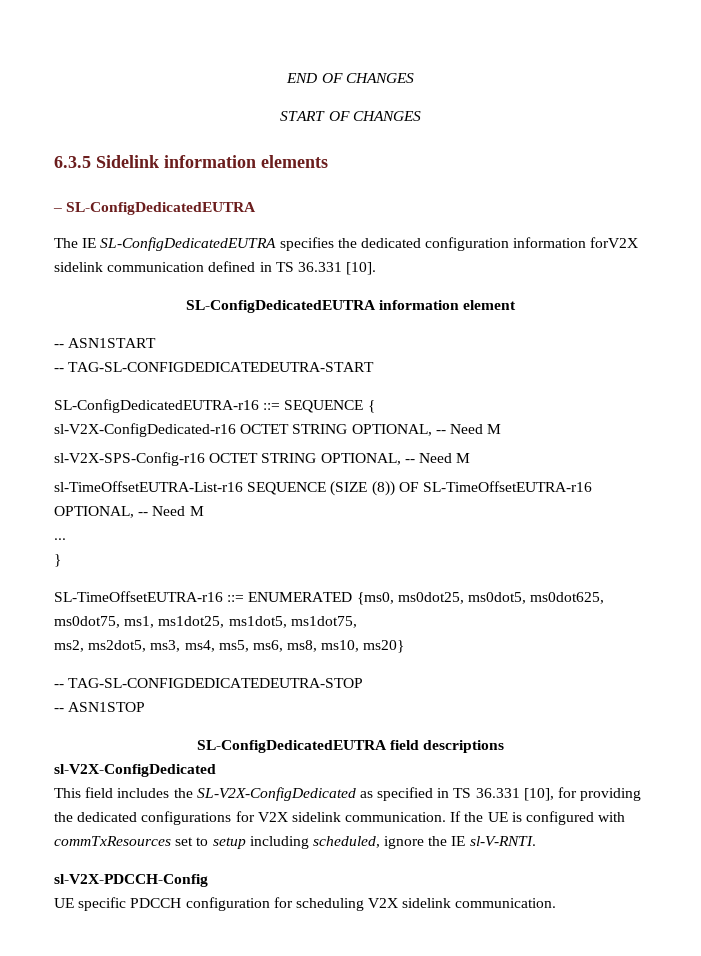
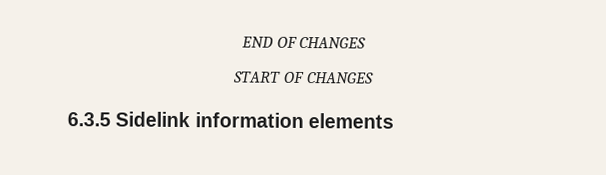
[53,202,257,215] [54,237,639,251] [54,261,377,275] [185,300,517,313] [54,338,157,348] [54,362,375,372] [54,399,375,413] [54,423,502,437] [54,452,471,466] [54,481,592,496] [54,506,204,518] [54,538,66,540] [54,554,61,567] [54,591,605,605] [54,616,357,628] [54,640,405,653] [54,678,364,688] [54,702,146,712] [196,740,505,753] [54,764,216,777] [54,787,642,801] [54,811,626,825] [54,836,536,849] [54,874,208,887] [54,897,557,911] // – SL-ConfigDedicatedEUTRA // The IE SL-ConfigDedicatedEUTRA specifies the dedicated configuration information forV2X sidelink communication defined in TS 36.331 [10]. // SL-ConfigDedicatedEUTRA information element // -- ASN1START // -- TAG-SL-CONFIGDEDICATEDEUTRA-START // SL-ConfigDedicatedEUTRA-r16 ::= SEQUENCE { // sl-V2X-ConfigDedicated-r16 OCTET STRING OPTIONAL, -- Need M // sl-V2X-SPS-Config-r16 OCTET STRING OPTIONAL, -- Need M // sl-TimeOffsetEUTRA-List-r16 SEQUENCE (SIZE (8)) OF SL-TimeOffsetEUTRA-r16 OPTIONAL, -- Need M // ... // } // SL-TimeOffsetEUTRA-r16 ::= ENUMERATED {ms0, ms0dot25, ms0dot5, ms0dot625, ms0dot75, ms1, ms1dot25, ms1dot5, ms1dot75, // ms2, ms2dot5, ms3, ms4, ms5, ms6, ms8, ms10, ms20} // -- TAG-SL-CONFIGDEDICATEDEUTRA-STOP // -- ASN1STOP // SL-ConfigDedicatedEUTRA field descriptions // sl-V2X-ConfigDedicated // This field includes the SL-V2X-ConfigDedicated as specified in TS 36.331 [10], for providing the dedicated configurations for V2X sidelink communication. If the UE is configured with commTxResources set to setup including scheduled, ignore the IE sl-V-RNTI. // sl-V2X-PDCCH-Config // UE specific PDCCH configuration for scheduling V2X sidelink communication. -> (394, 121) none

